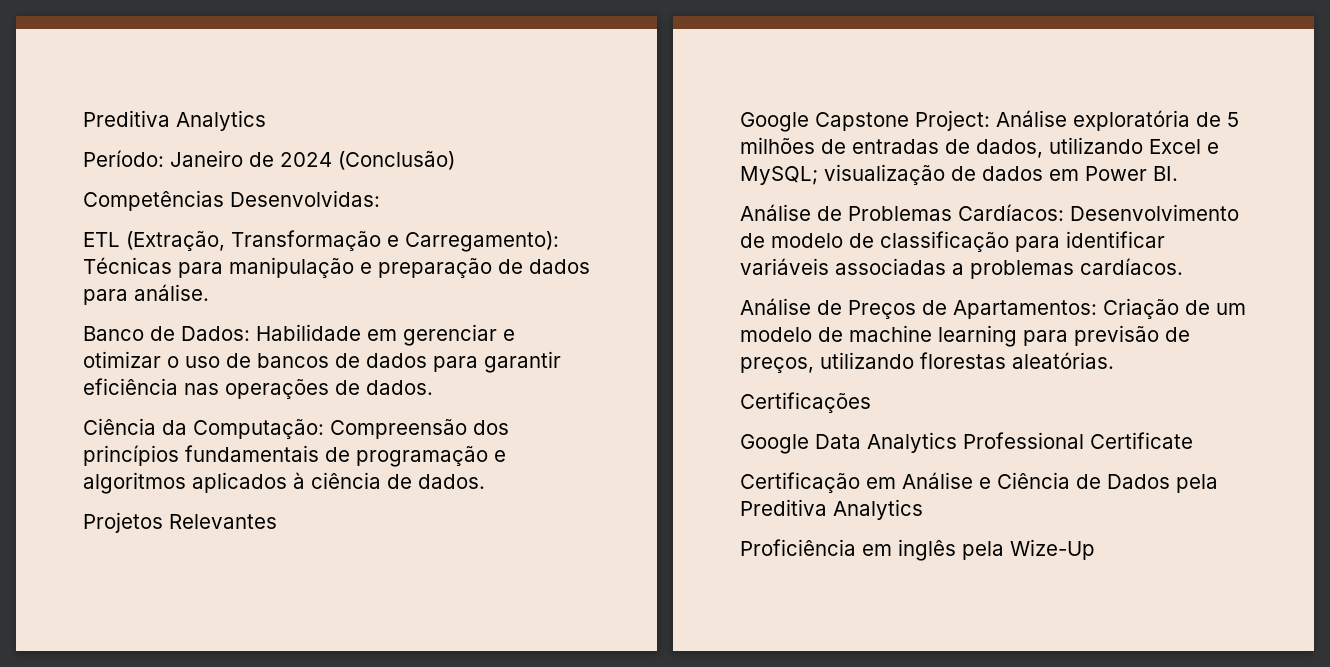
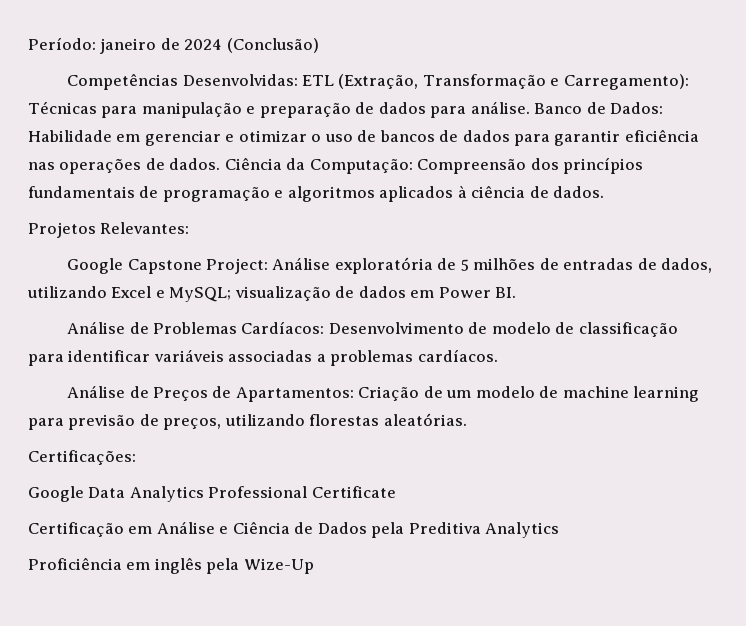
[83,110,266,131] [83,150,243,167] Preditiva Analytics // Período: Janeiro -> [28,37,157,54] Período: janeiro
(380, 198) // -> (298, 80) none
(209, 292) // -> (530, 107) none
(433, 387) // -> (221, 164) none
[169,514,277,529] Relevantes -> [100,222,190,234] Relevantes:
[740,392,871,413] Certificações -> [28,450,136,465] Certificações:

